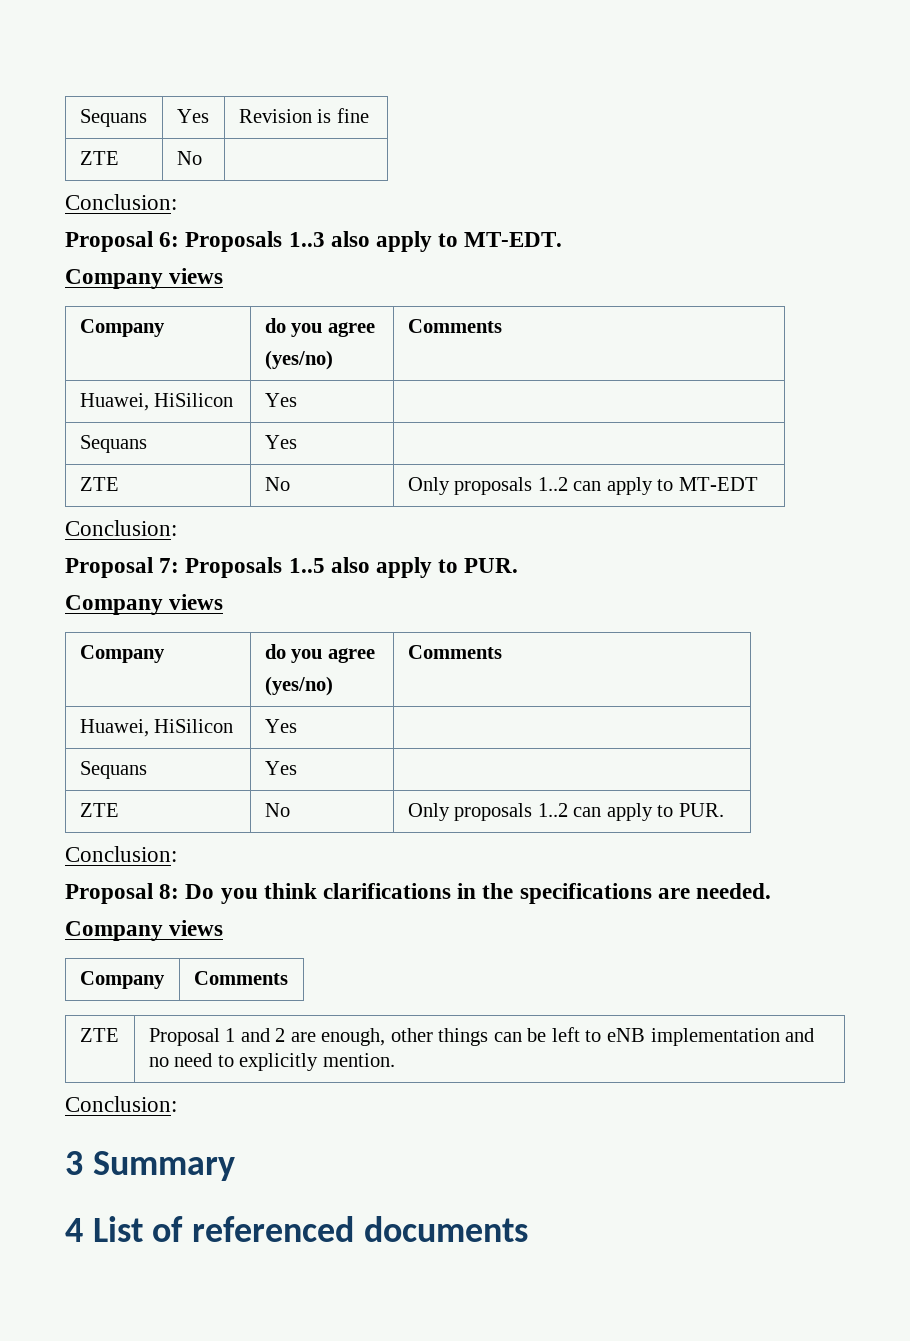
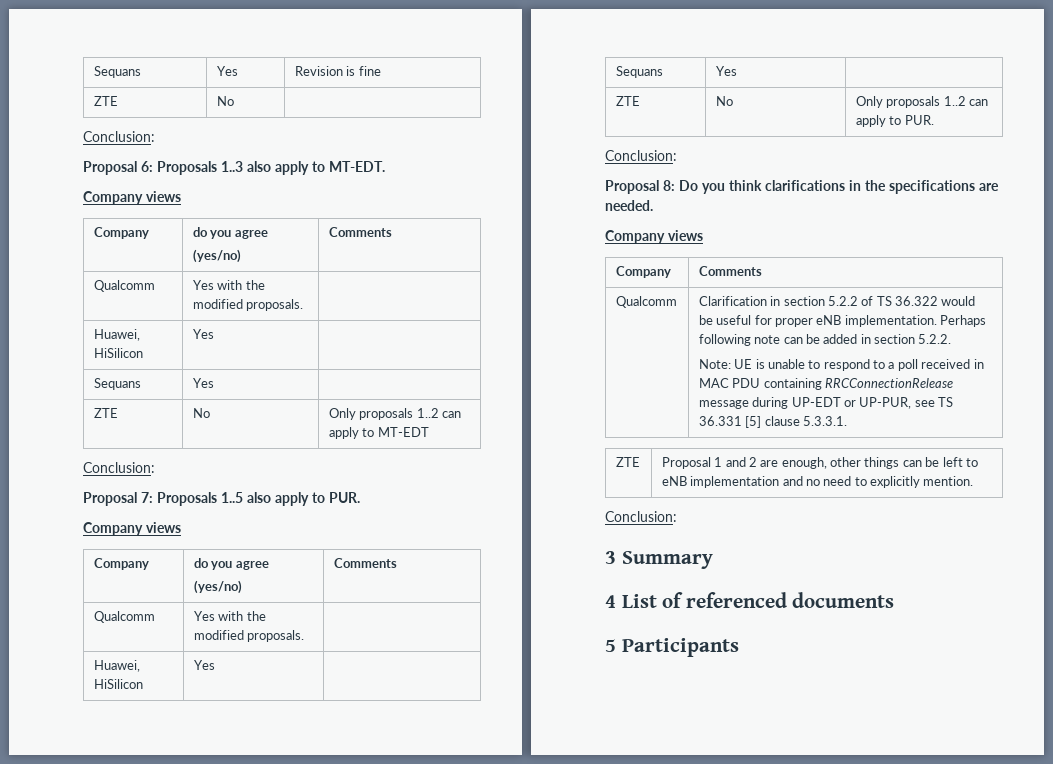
(502, 326) none -> [93,280,155,292] [192,280,265,290] [192,299,304,311] // Qualcomm | Yes with the modified proposals. |
(502, 652) none -> [93,611,155,623] [193,611,266,621] [193,630,305,642] // Qualcomm | Yes with the modified proposals. |
(288, 978) none -> [615,296,677,308] [698,296,976,306] [698,315,987,327] [698,334,952,346] [698,359,984,371] [698,378,953,390] [698,397,954,409] [698,416,847,428] // Qualcomm | Clarification in section 5.2.2 of TS 36.322 would be useful for proper eNB implementation. Perhaps following note can be added in section 5.2.2. // Note: UE is unable to respond to a poll received in MAC PDU containing RRCConnectionRelease message during UP-EDT or UP-PUR, see TS 36.331 [5] clause 5.3.3.1.
(528, 1229) none -> [605,638,739,657] // 5 Participants

